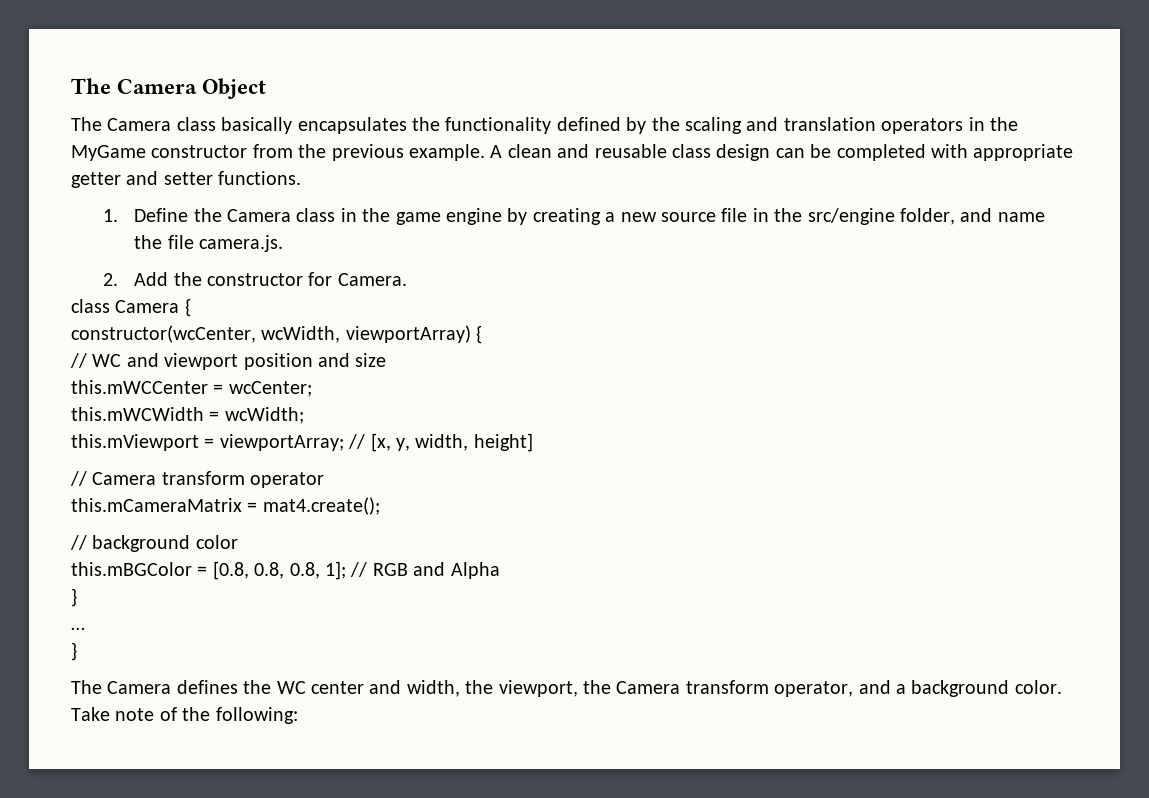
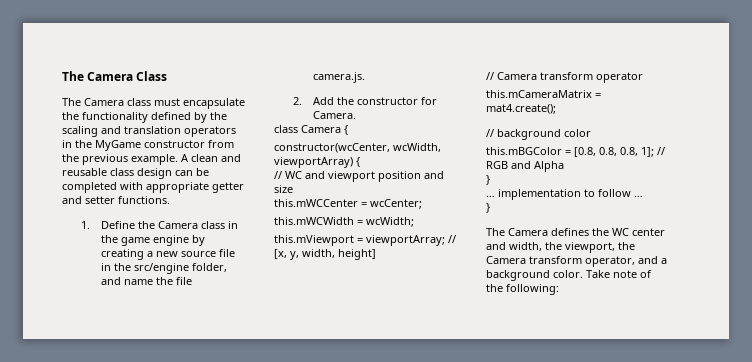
[71,78,267,99] The Camera Object -> [62,71,168,81] The Camera Class
[221,117,407,134] basically encapsulates -> [154,98,245,109] must encapsulate
(85, 628) none -> [498,189,643,200] implementation to follow …

